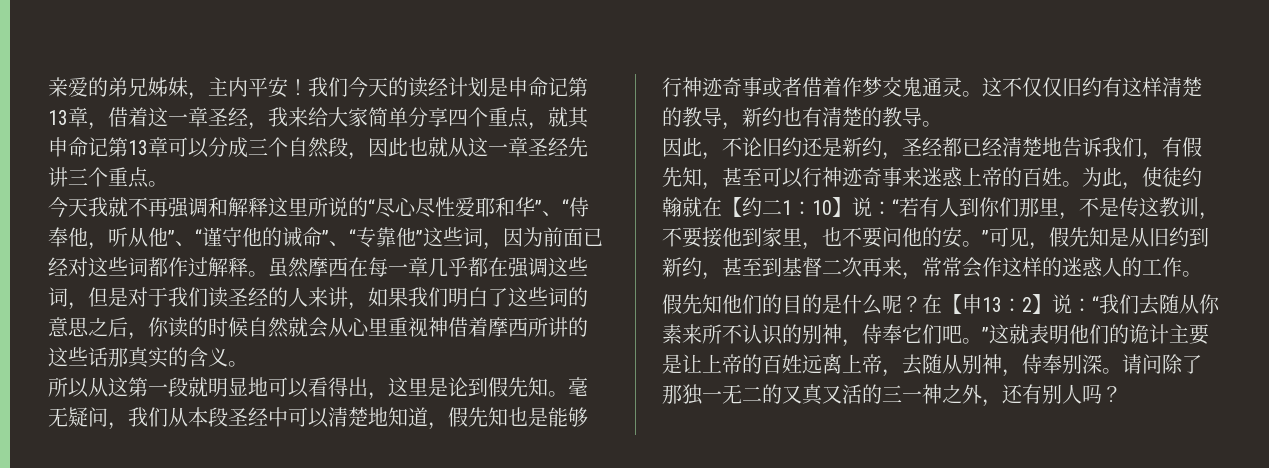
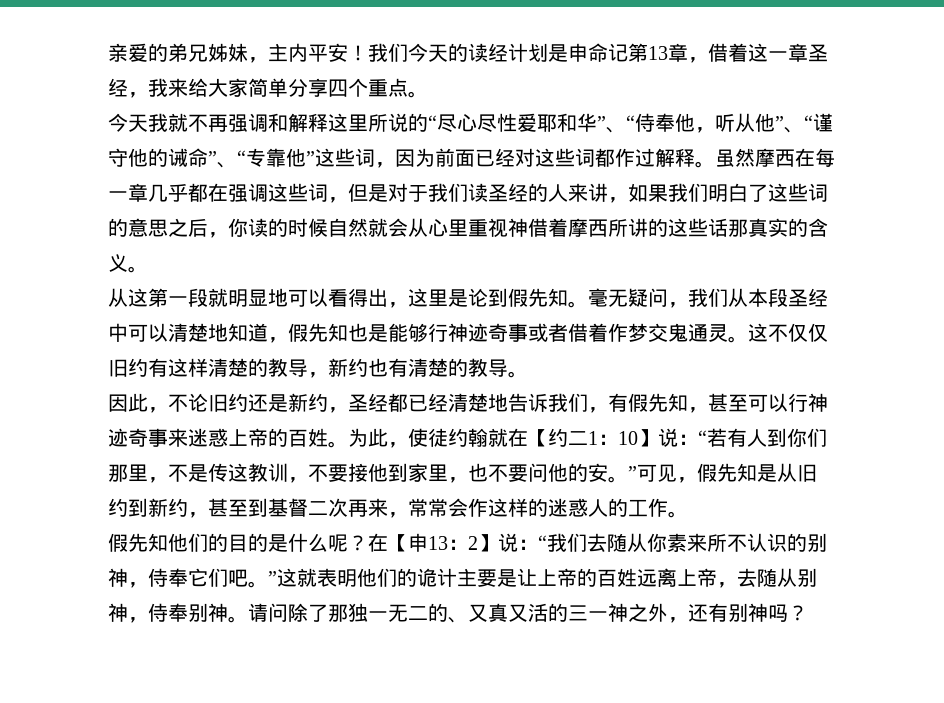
[528,107,589,130] [48,137,588,160] [48,167,149,188] ，就其申命记第13章可以分成三个自然段，因此也就从这一章圣经先讲三个重点 -> (408, 87) none
[48,377,89,398] 所以 -> (148, 269) none
[1082,354,1102,374] 深 -> [208,603,228,622] 神
(782, 394) none -> [448,617,468,623] 、
[1062,384,1082,404] 人 -> [748,603,768,622] 神

